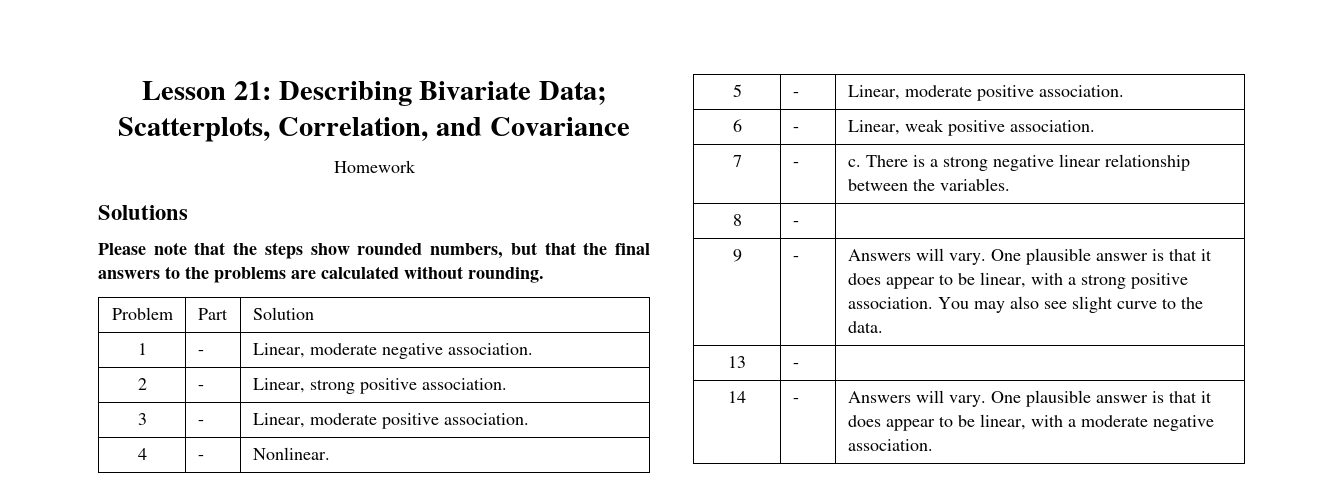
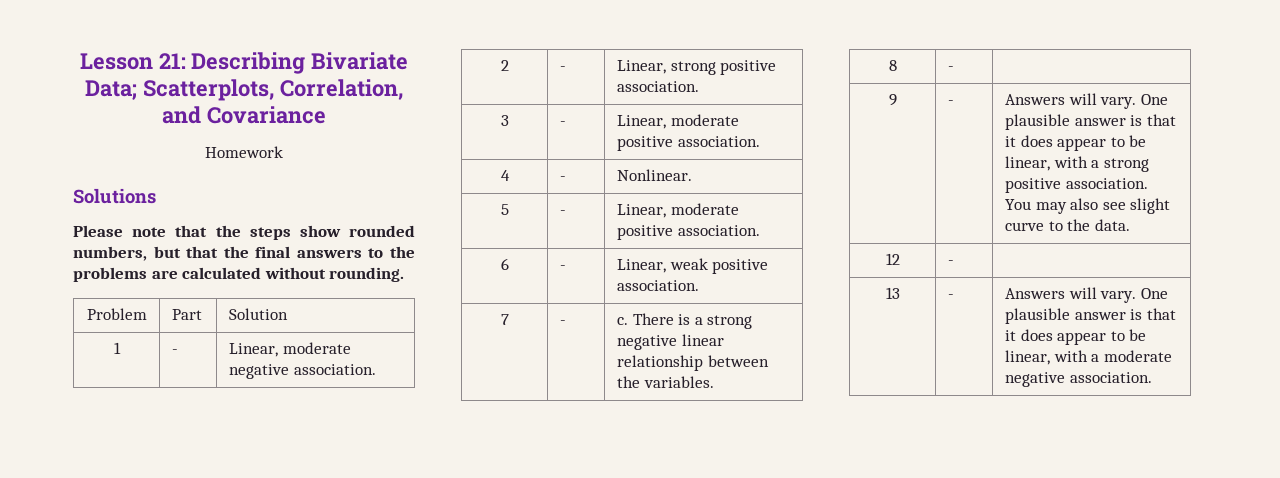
[728,356,746,368] [792,363,799,368] [728,391,746,403] 13 | - | // 14 -> [885,253,900,265] [947,260,954,265] [885,287,900,299] 12 | - | // 13

